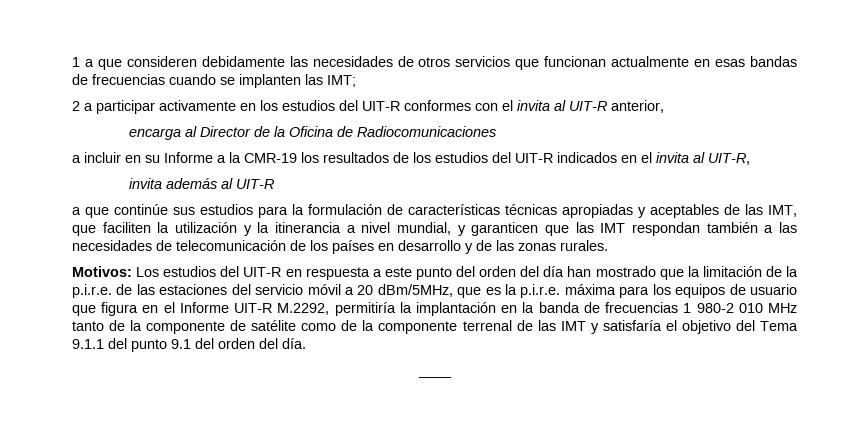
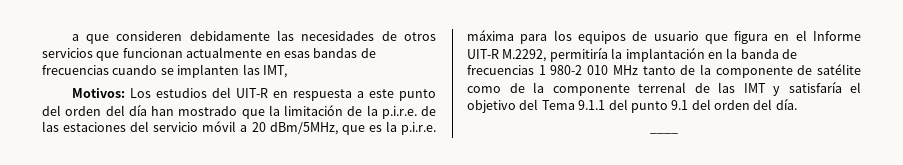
[72,57,80,67] 1 -> (71, 37) none
[327,75,356,87] [72,100,664,114] [129,126,497,140] [72,152,750,165] [129,178,276,189] [72,204,797,218] [72,222,797,236] [72,240,608,254] IMT; // 2 a participar activamente en los estudios del UIT-R conformes con el invita al UIT-R anterior, // encarga al Director de la Oficina de Radiocomunicaciones // a incluir en su Informe a la CMR-19 los resultados de los estudios del UIT-R indicados en el invita al UIT-R, // invita además al UIT-R // a que continúe sus estudios para la formulación de características técnicas apropiadas y aceptables de las IMT, que faciliten la utilización y la itinerancia a nivel mundial, y garanticen que las IMT respondan también a las necesidades de telecomunicación de los países en desarrollo y de las zonas rurales. -> [262,65,287,78] IMT,

